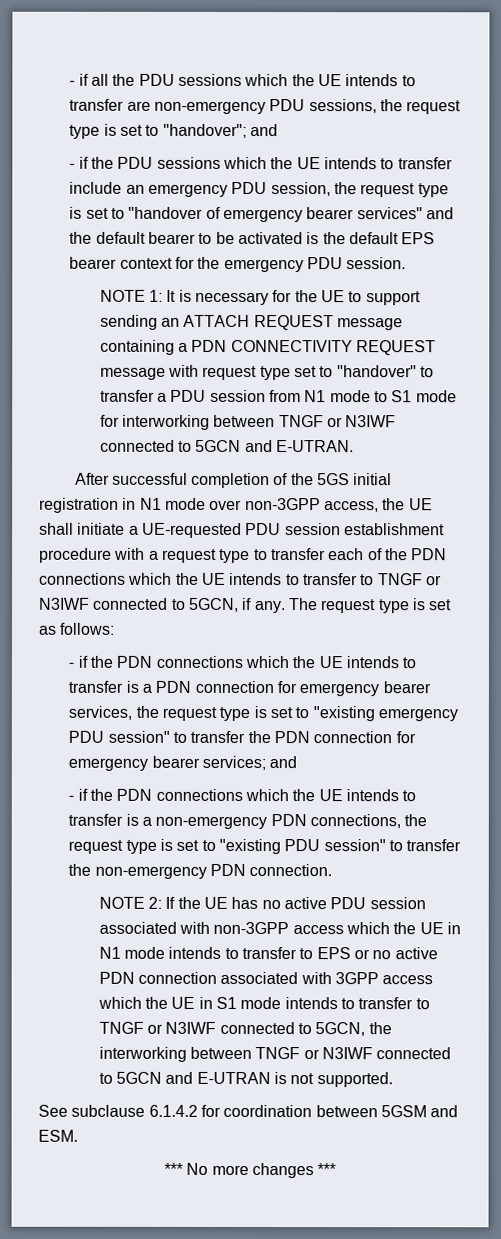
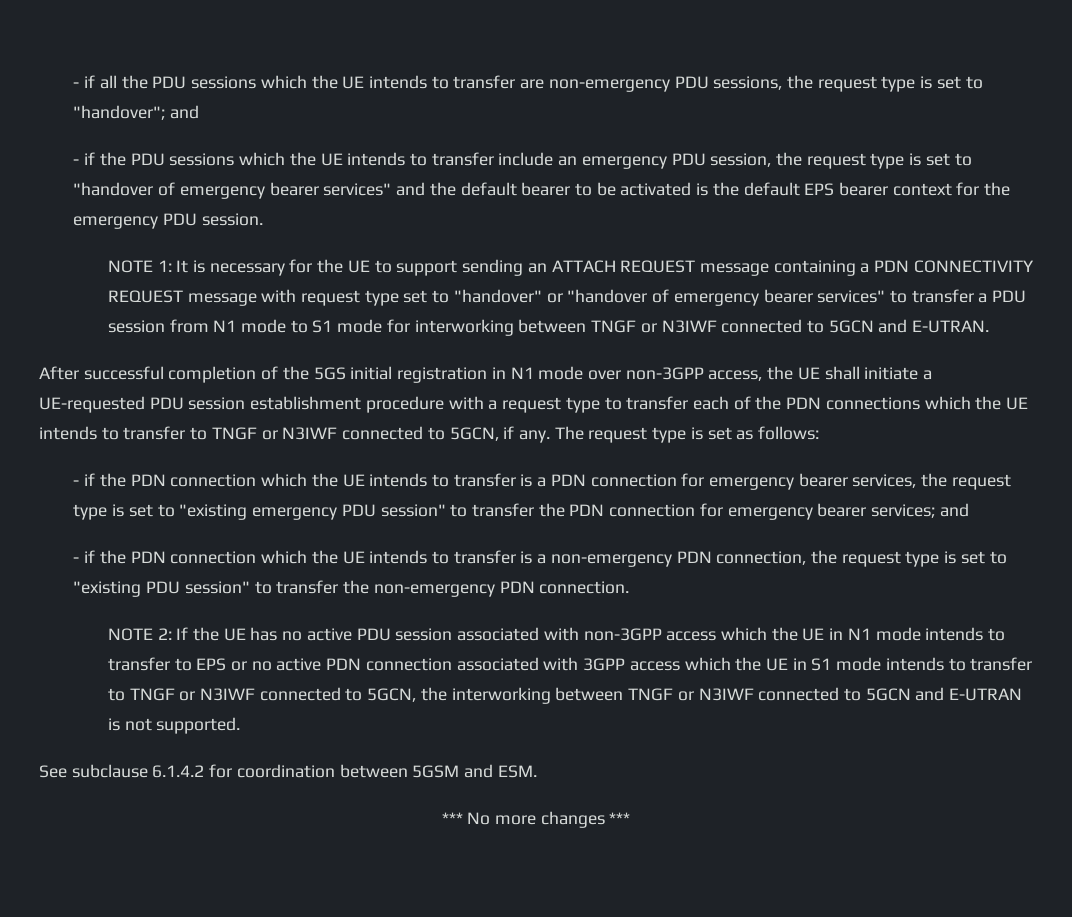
(417, 371) none -> [546,289,886,306] or "handover of emergency bearer services"
[155,655,243,668] connections -> [170,474,257,487] connection
[155,788,243,801] connections -> [170,551,257,564] connection
[309,814,401,829] connections, -> [716,551,807,565] connection,

